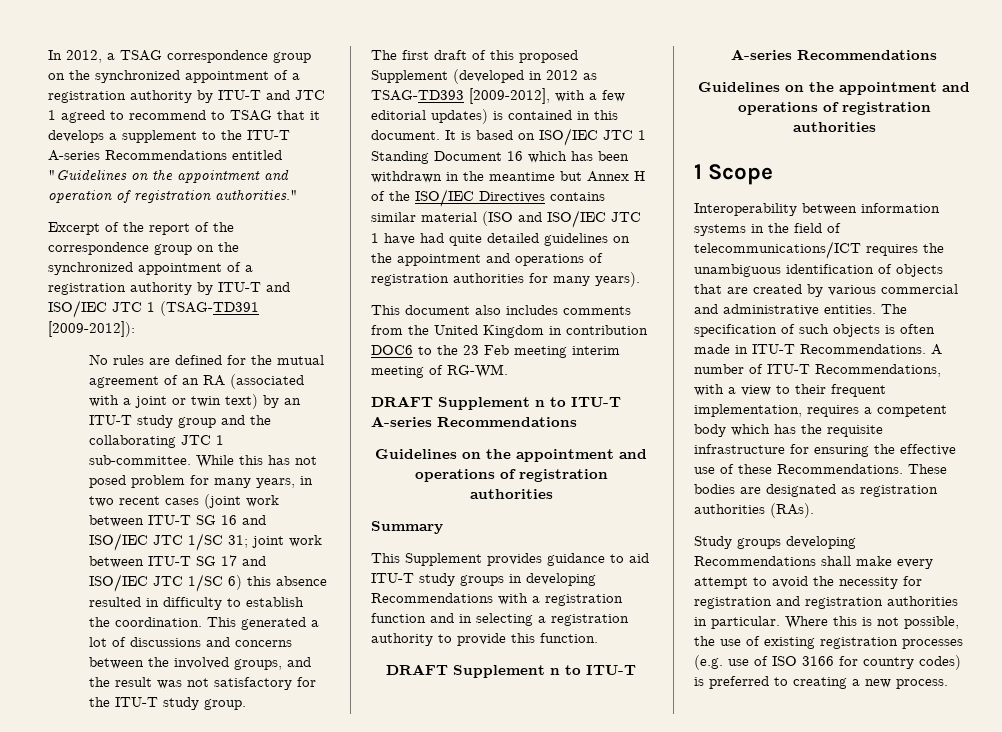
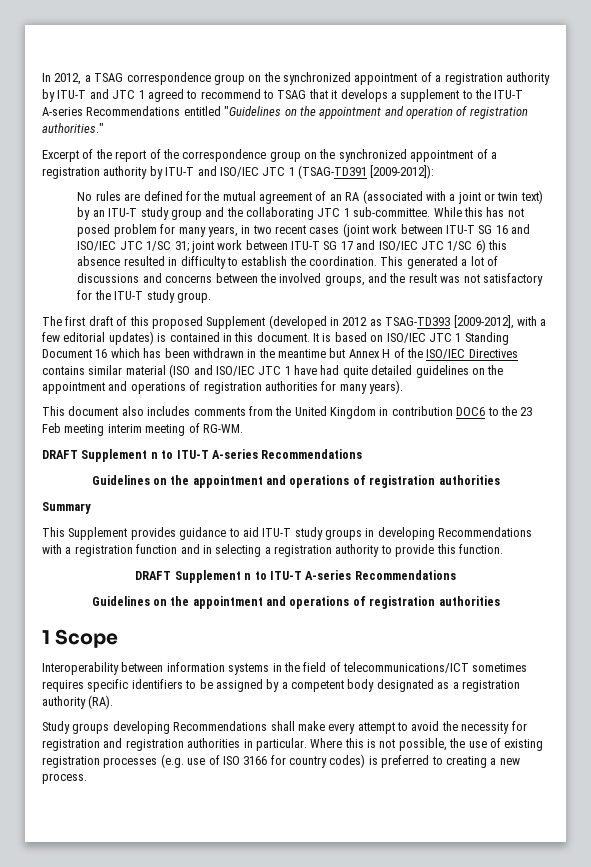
[866,243,944,256] [694,264,943,277] [694,284,958,297] [694,304,907,316] [694,324,935,337] [694,344,942,355] [694,364,941,377] [694,384,886,397] [694,404,947,417] [694,424,883,437] [694,444,956,457] [694,464,947,474] [694,484,938,497] [694,503,814,518] requires the unambiguous identification of objects that are created by various commercial and administrative entities. The specification of such objects is often made in ITU-T Recommendations. A number of ITU-T Recommendations, with a view to their frequent implementation, requires a competent body which has the requisite infrastructure for ensuring the effective use of these Recommendations. These bodies are designated as registration authorities (RAs). -> [472,663,528,672] [42,679,520,692] [42,695,114,709] sometimes requires specific identifiers to be assigned by a competent body designated as a registration authority (RA).

